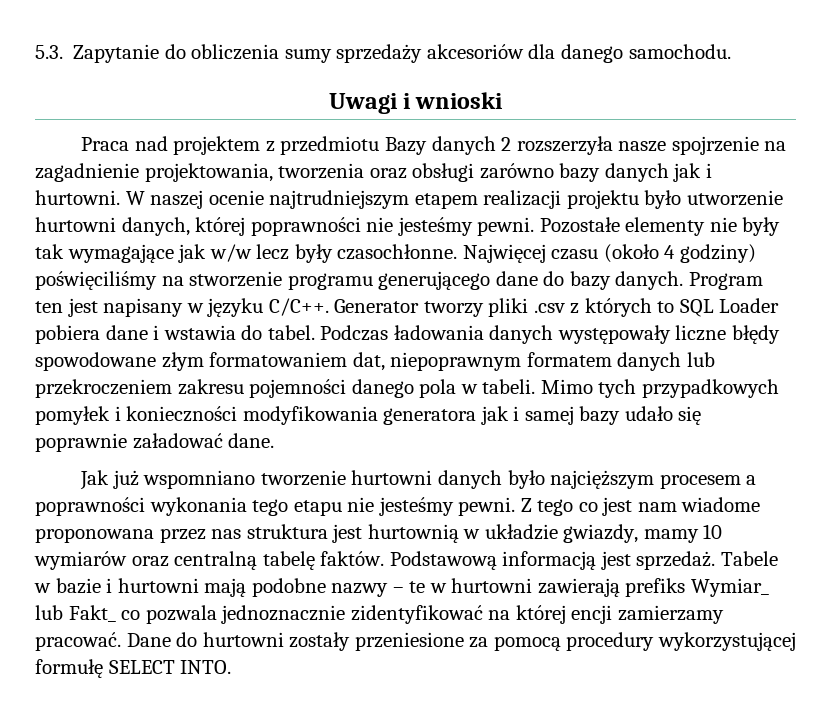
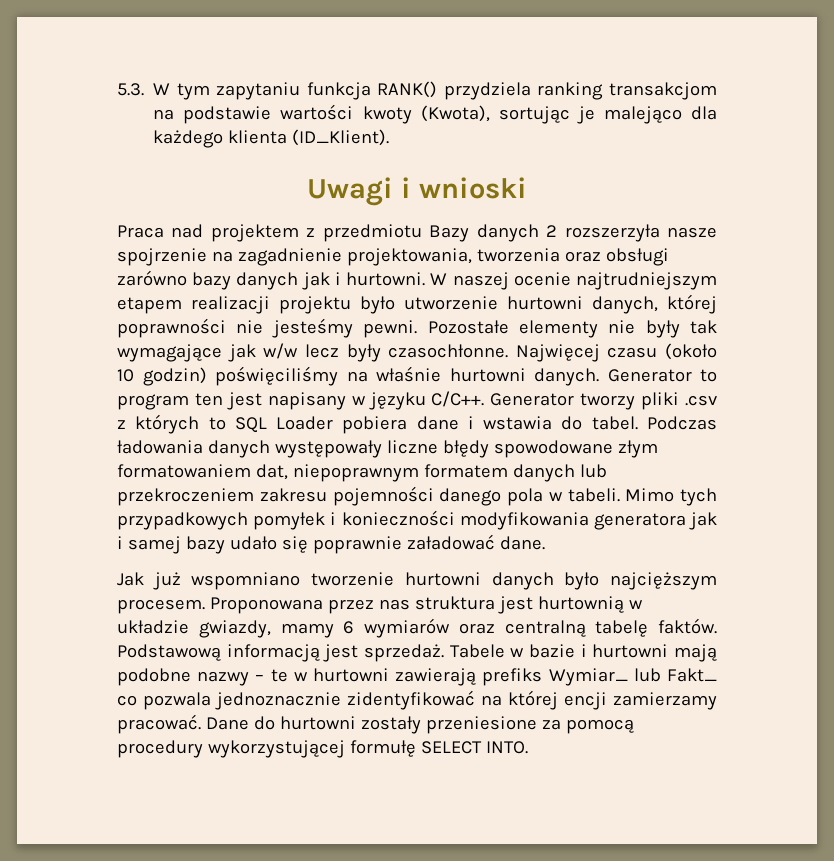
[73,44,731,63] Zapytanie do obliczenia sumy sprzedaży akcesoriów dla danego samochodu. -> [153,81,717,100] [153,104,717,124] [153,129,390,148] W tym zapytaniu funkcja RANK() przydziela ranking transakcjom na podstawie wartości kwoty (Kwota), sortując je malejąco dla każdego klienta (ID_Klient).
[664,244,756,263] [35,271,763,290] 4 godziny) poświęciliśmy na stworzenie programu generującego dane do bazy danych. Program -> [117,366,717,386] [117,394,189,410] 10 godzin) poświęciliśmy na właśnie hurtowni danych. Generator to program
[659,474,757,489] [35,497,761,516] [35,528,154,543] procesem a poprawności wykonania tego etapu nie jesteśmy pewni. Z tego co jest nam wiadome proponowana -> [117,597,323,614] procesem. Proponowana
[703,524,723,539] 10 -> [343,621,355,634] 6

